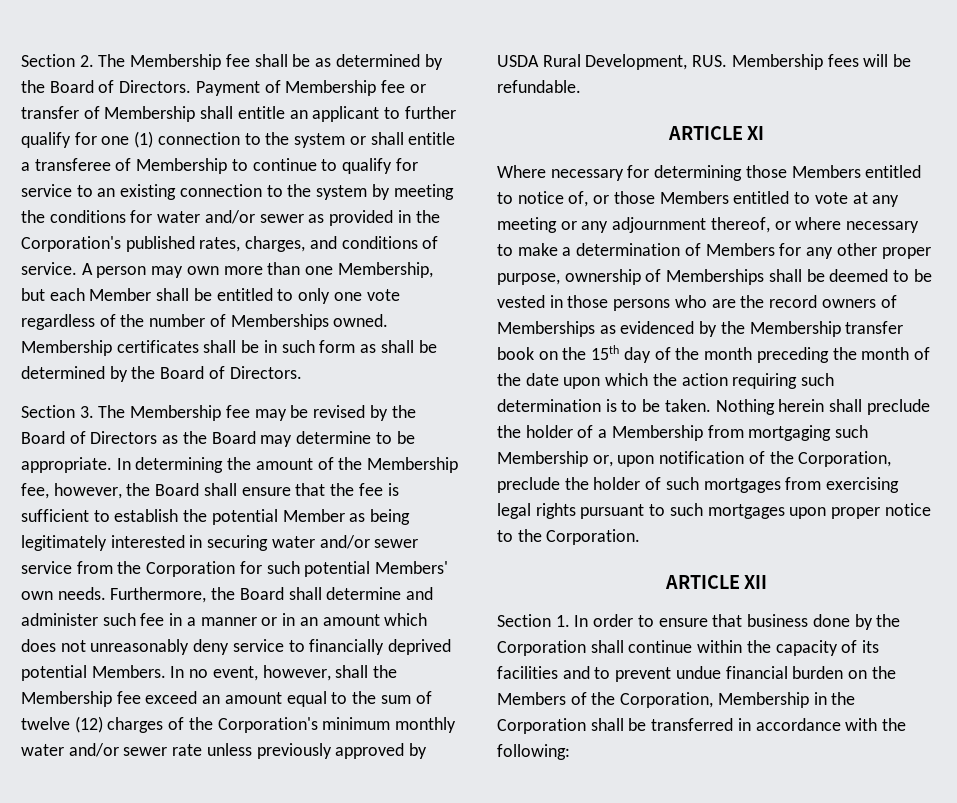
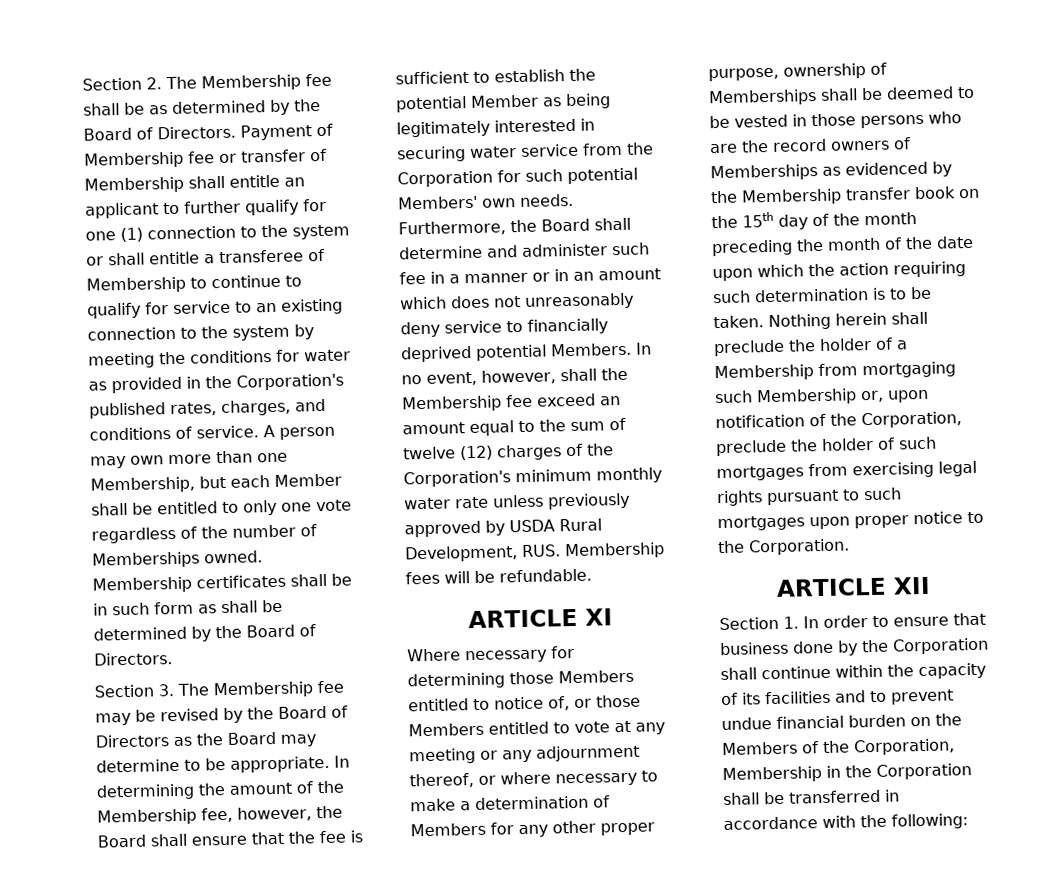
[204,210,304,224] and/or sewer -> (351, 355) none
[319,535,419,549] and/or sewer -> (517, 152) none
[68,743,168,757] and/or sewer -> (451, 503) none

